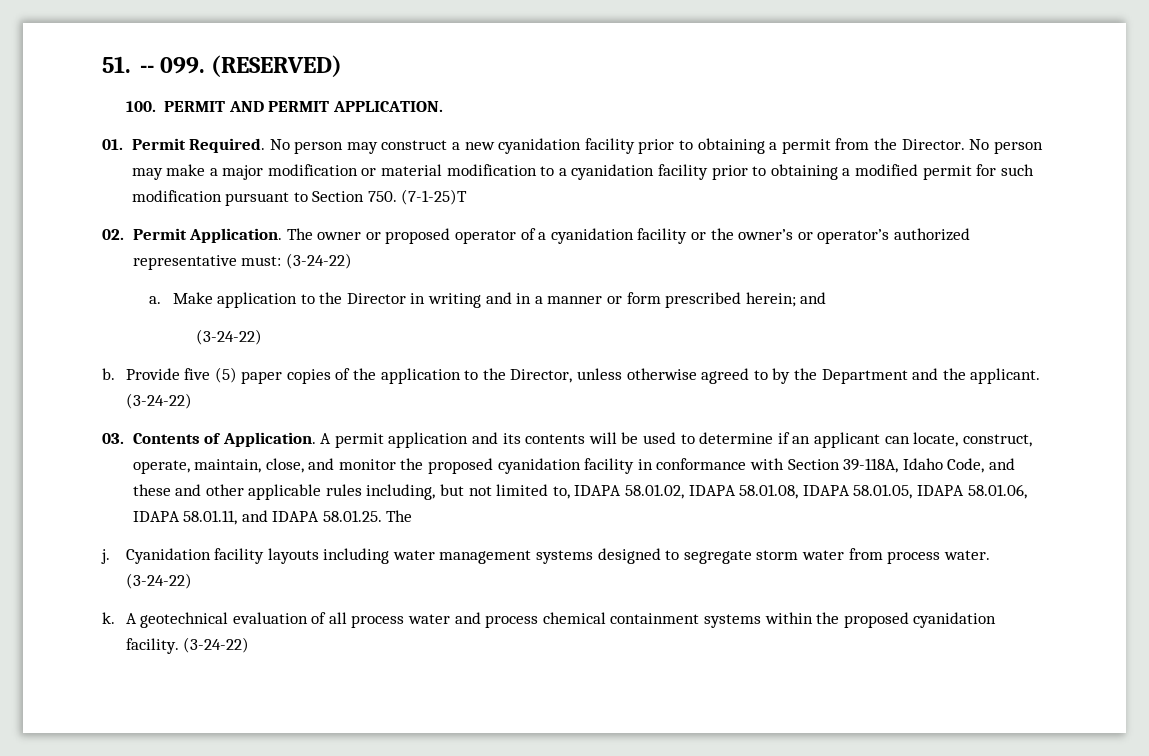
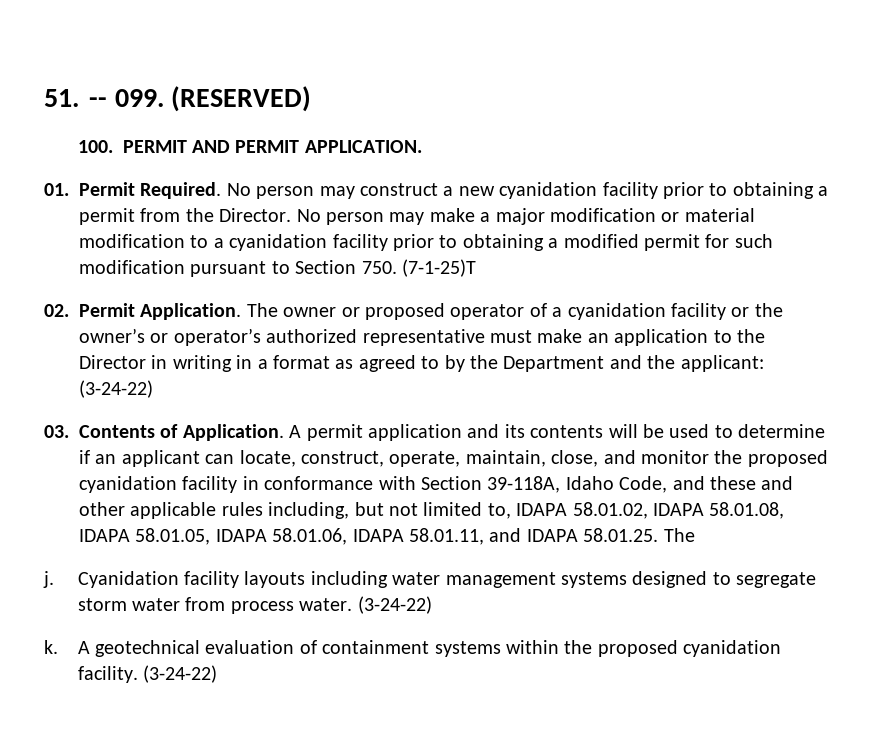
[241,253,352,269] [149,292,213,304] must: (3-24-22) // a. Make -> [490,329,609,343] must make an
[485,292,512,304] and -> (232, 363) none
[547,292,827,308] [196,329,263,345] [102,367,697,384] manner or form prescribed herein; and // (3-24-22) // b. Provide five (5) paper copies of the application to the Director, unless otherwise -> [273,355,354,369] format as
[970,368,1041,384] applicant. -> [680,355,764,372] applicant:
[328,612,606,628] all process water and process chemical -> (317, 647) none

